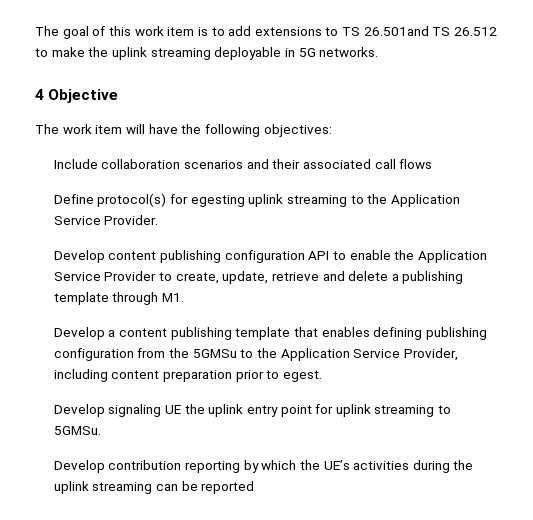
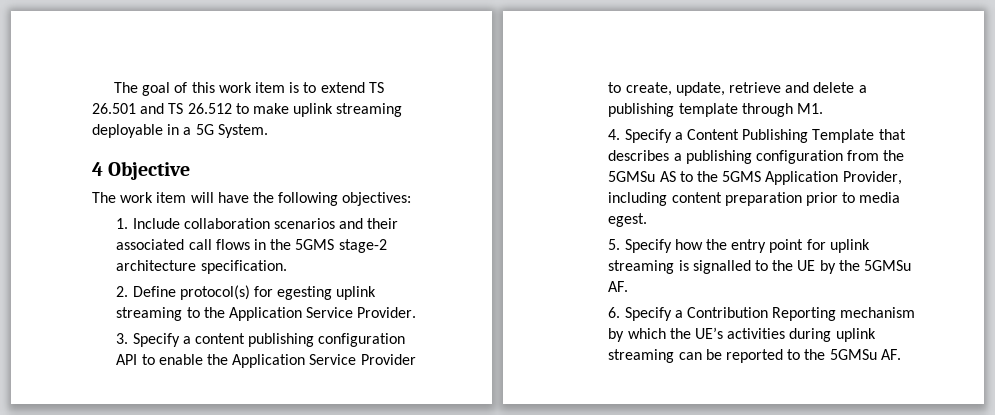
[228,26,429,36] add extensions to TS 26.501and -> [320,82,384,93] [92,103,165,114] extend TS 26.501 and
[88,47,109,57] the -> (289, 108) none
[298,47,379,57] 5G networks. -> [183,124,268,138] a 5G System.
(332, 130) none -> [116,218,129,229] 1.
(433, 164) // -> [253,239,387,253] [116,260,287,274] [116,286,129,297] in the 5GMS stage-2 architecture specification. // 2.
[53,250,105,263] Develop -> [116,333,191,347] 3. Specify a
[53,327,423,340] Develop a content publishing template that enables defining -> [608,129,906,143] [608,150,682,161] 4. Specify a Content Publishing Template that describes a
[240,348,401,361] to the Application Service -> [659,171,839,185] AS to the 5GMS Application
(280, 374) none -> [859,192,901,203] media
[53,404,244,417] Develop signaling UE the uplink -> [608,239,727,253] 5. Specify how the
[438,405,452,414] [53,426,101,435] [53,460,240,473] to 5GMSu. // Develop contribution reporting -> [678,260,911,274] [608,281,629,292] [608,307,916,321] is signalled to the UE by the 5GMSu AF. // 6. Specify a Contribution Reporting mechanism
[453,460,474,470] the -> (832, 335) none
(255, 487) none -> [787,349,901,360] to the 5GMSu AF.

